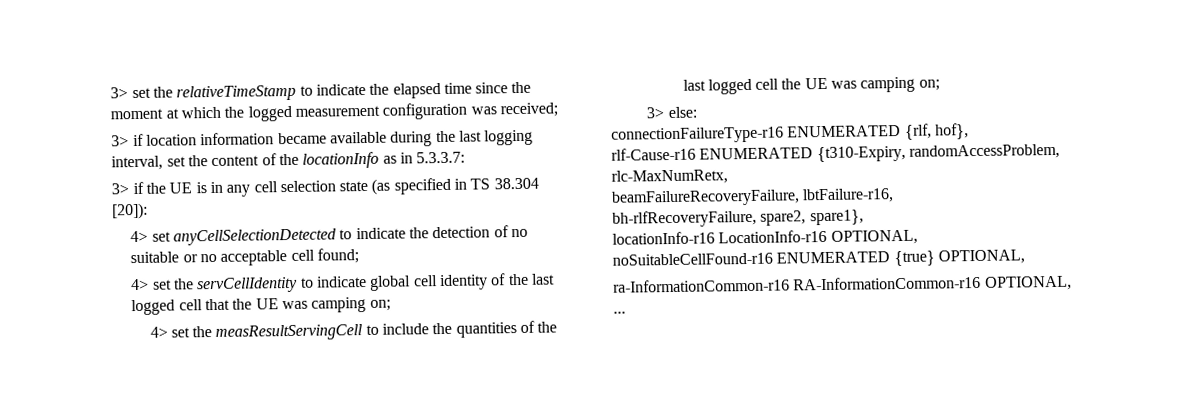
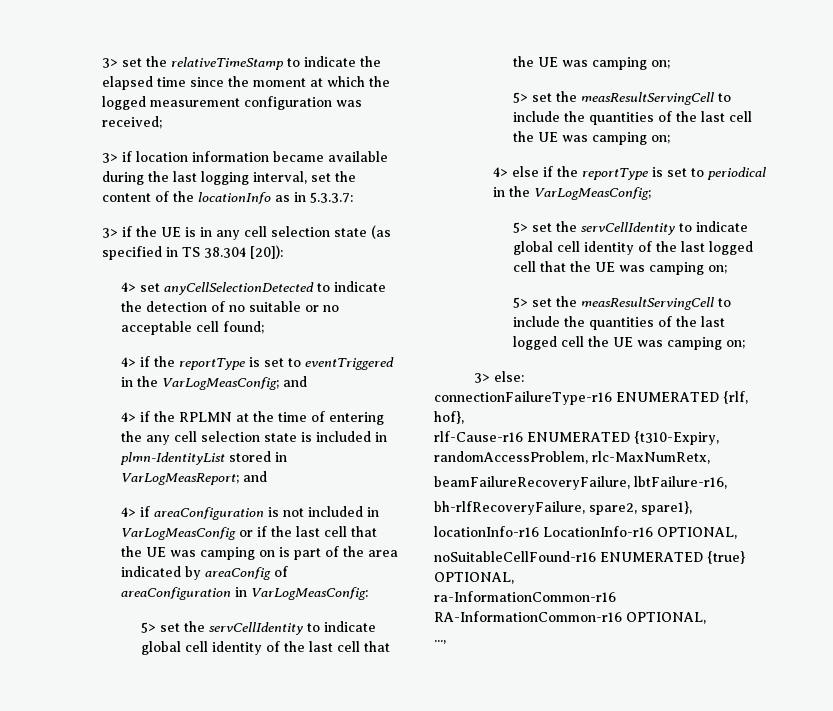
(150, 284) none -> [140,356,395,370] [121,376,308,390] [121,411,385,425] [121,431,388,445] [120,451,288,465] [121,471,268,485] [121,506,380,520] [121,526,378,540] [121,546,399,560] [121,566,289,580] [121,587,369,600] [141,621,377,635] [141,641,391,655] [513,56,671,70] [513,91,732,105] [513,111,753,125] [513,131,671,145] [493,166,767,180] [493,186,652,200] [513,222,529,233] if the reportType is set to eventTriggered in the VarLogMeasConfig; and // 4> if the RPLMN at the time of entering the any cell selection state is included in plmn-IdentityList stored in VarLogMeasReport; and // 4> if areaConfiguration is not included in VarLogMeasConfig or if the last cell that the UE was camping on is part of the area indicated by areaConfig of areaConfiguration in VarLogMeasConfig: // 5> set the servCellIdentity to indicate global cell identity of the last cell that the UE was camping on; // 5> set the measResultServingCell to include the quantities of the last cell the UE was camping on; // 4> else if the reportType is set to periodical in the VarLogMeasConfig; // 5>
[149,326,168,338] 4> -> [513,297,529,308] 5>
[613,311,626,314] ... -> [434,640,446,644] ...,

